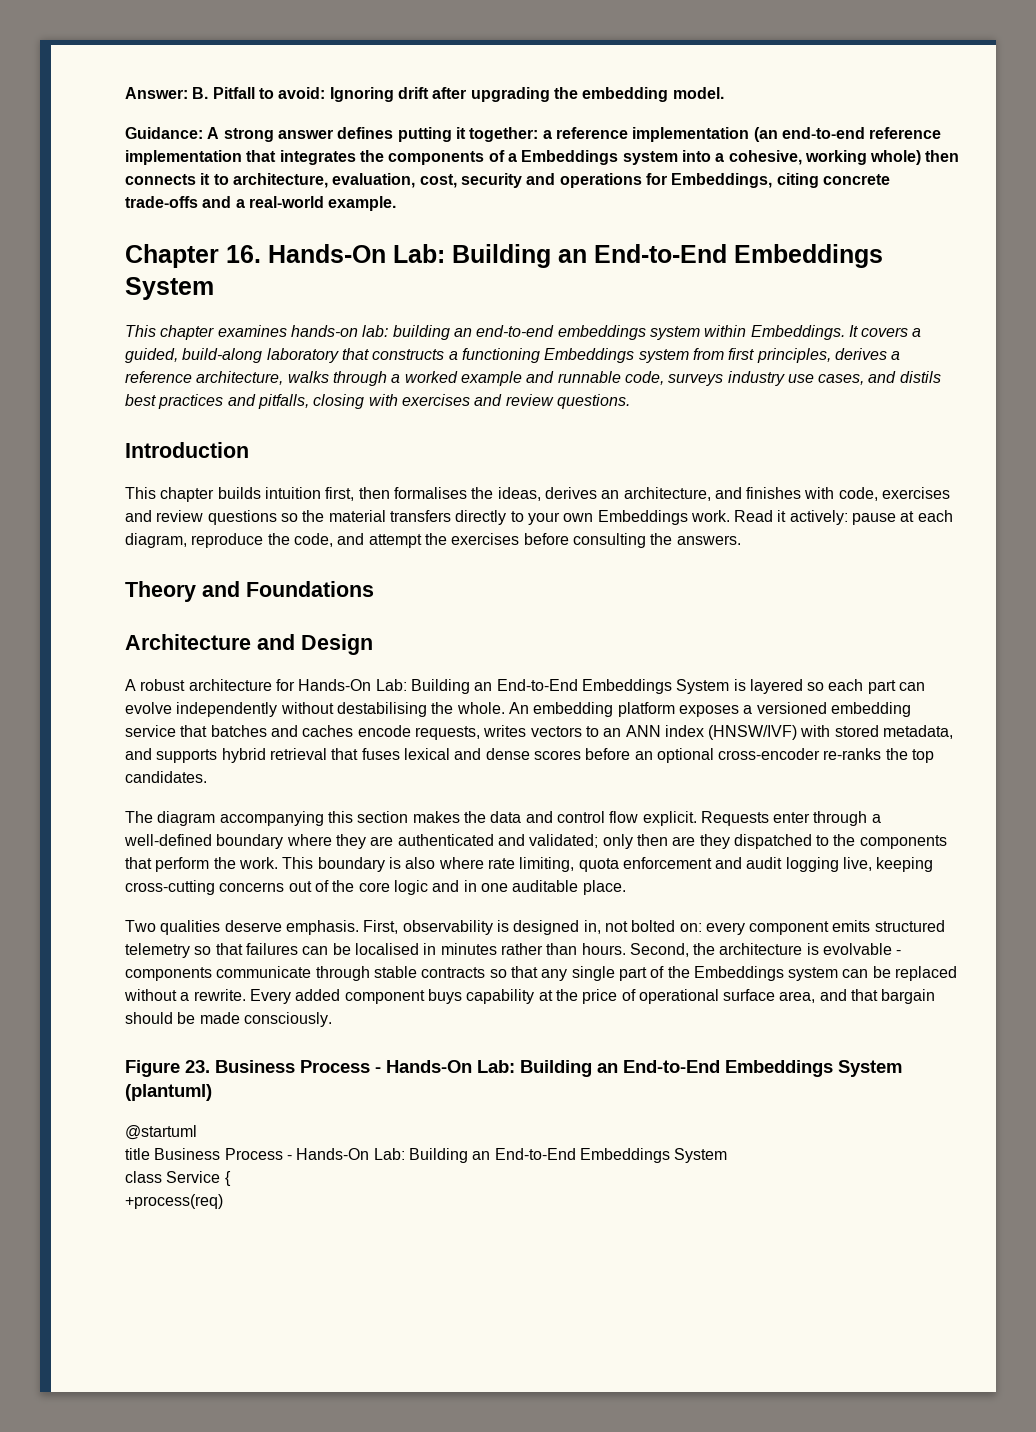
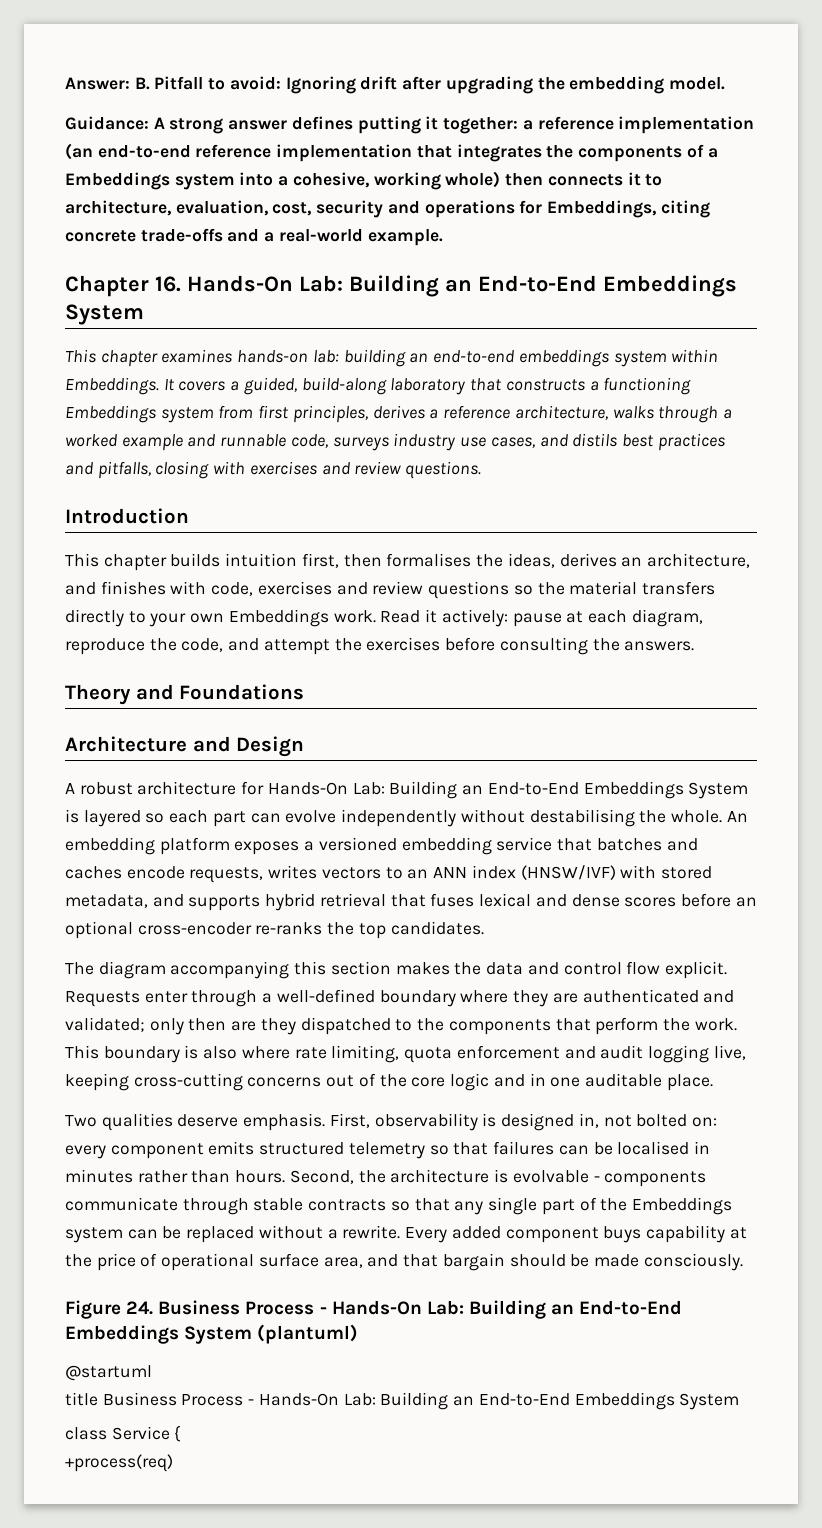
[185,1060,210,1073] 23. -> [126,1301,154,1315] 24.

